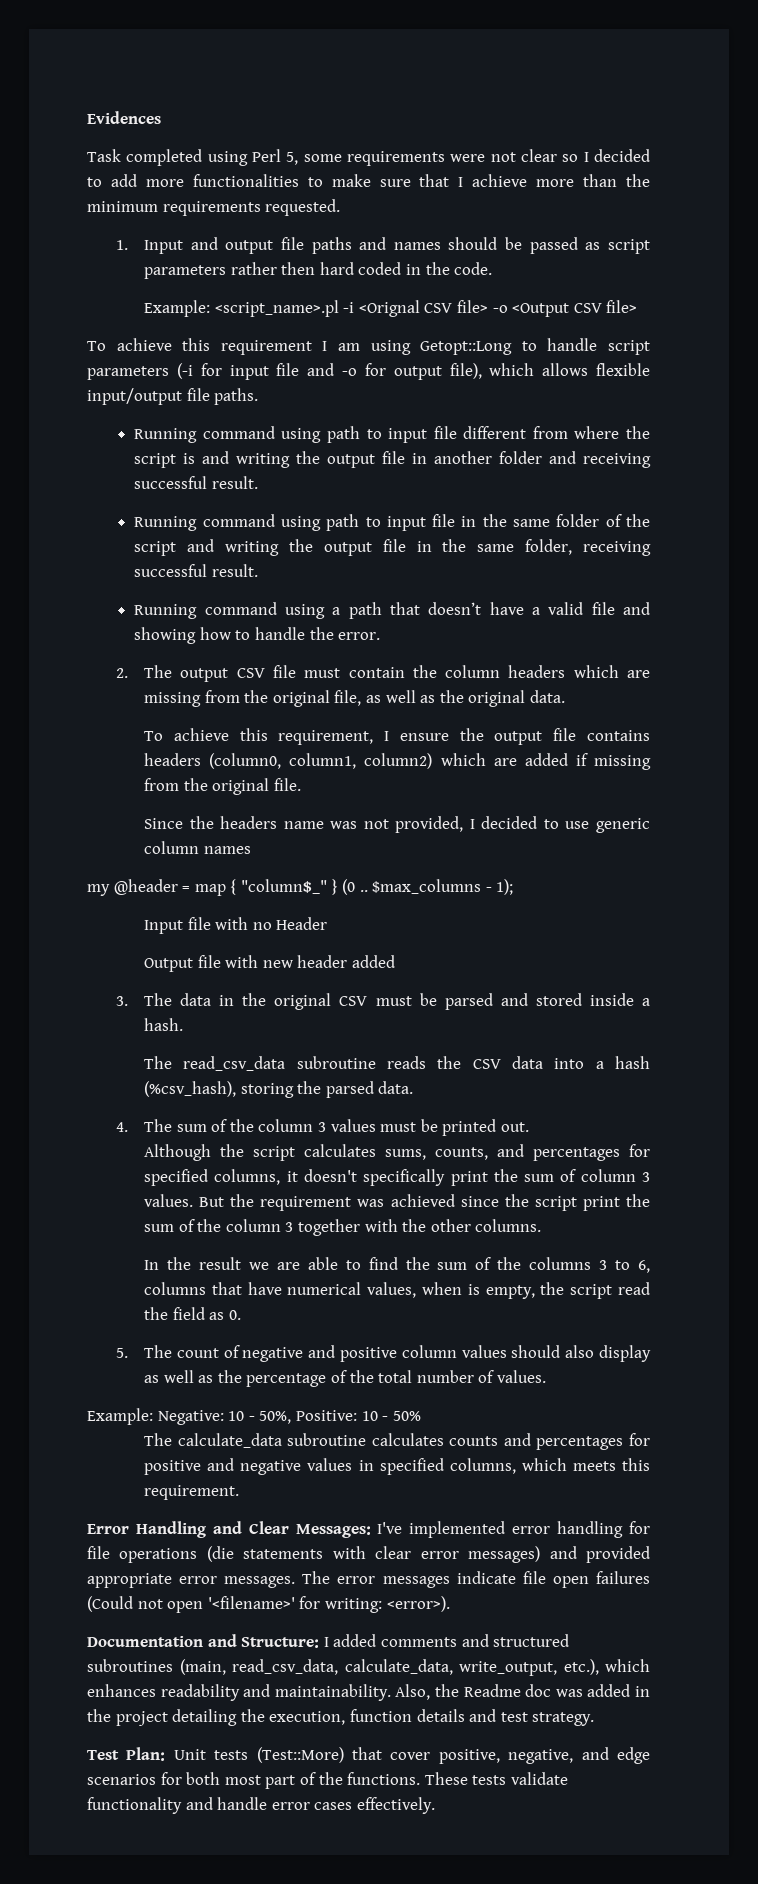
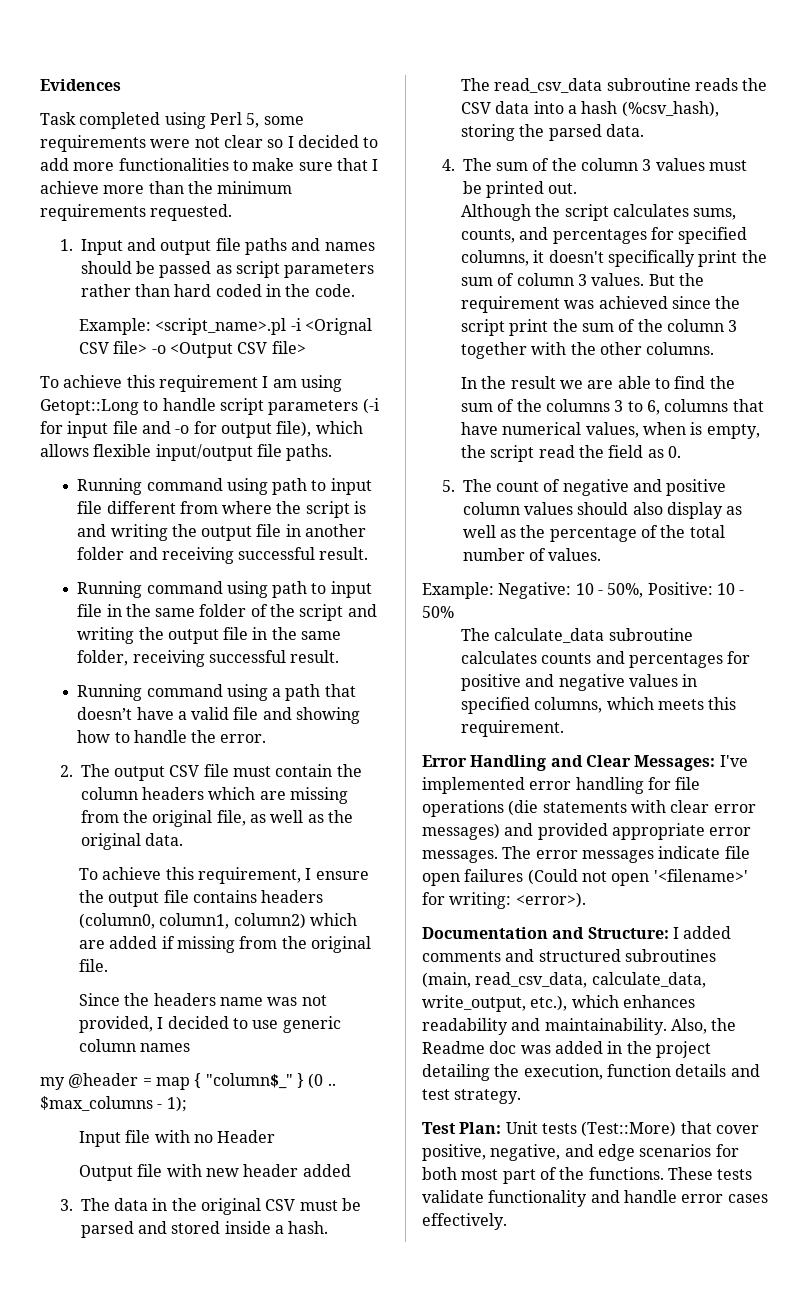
[281,262,316,275] then -> [134,284,170,297] than

